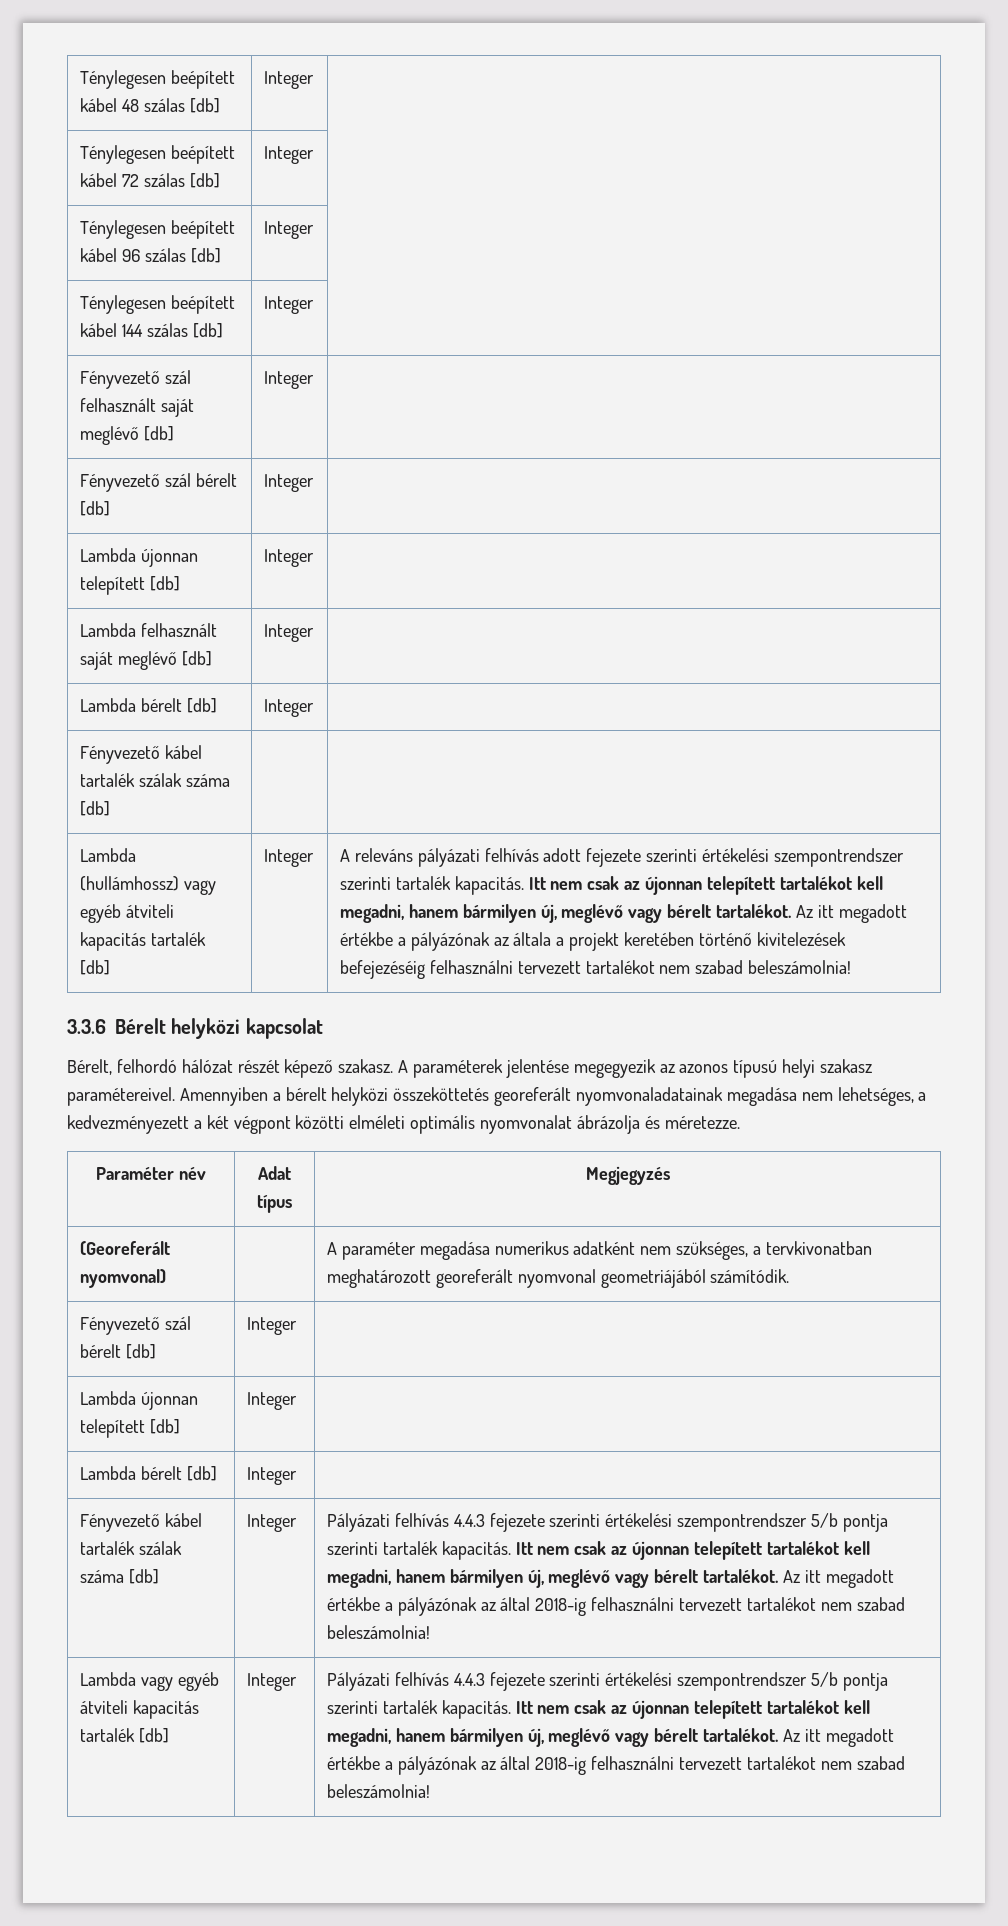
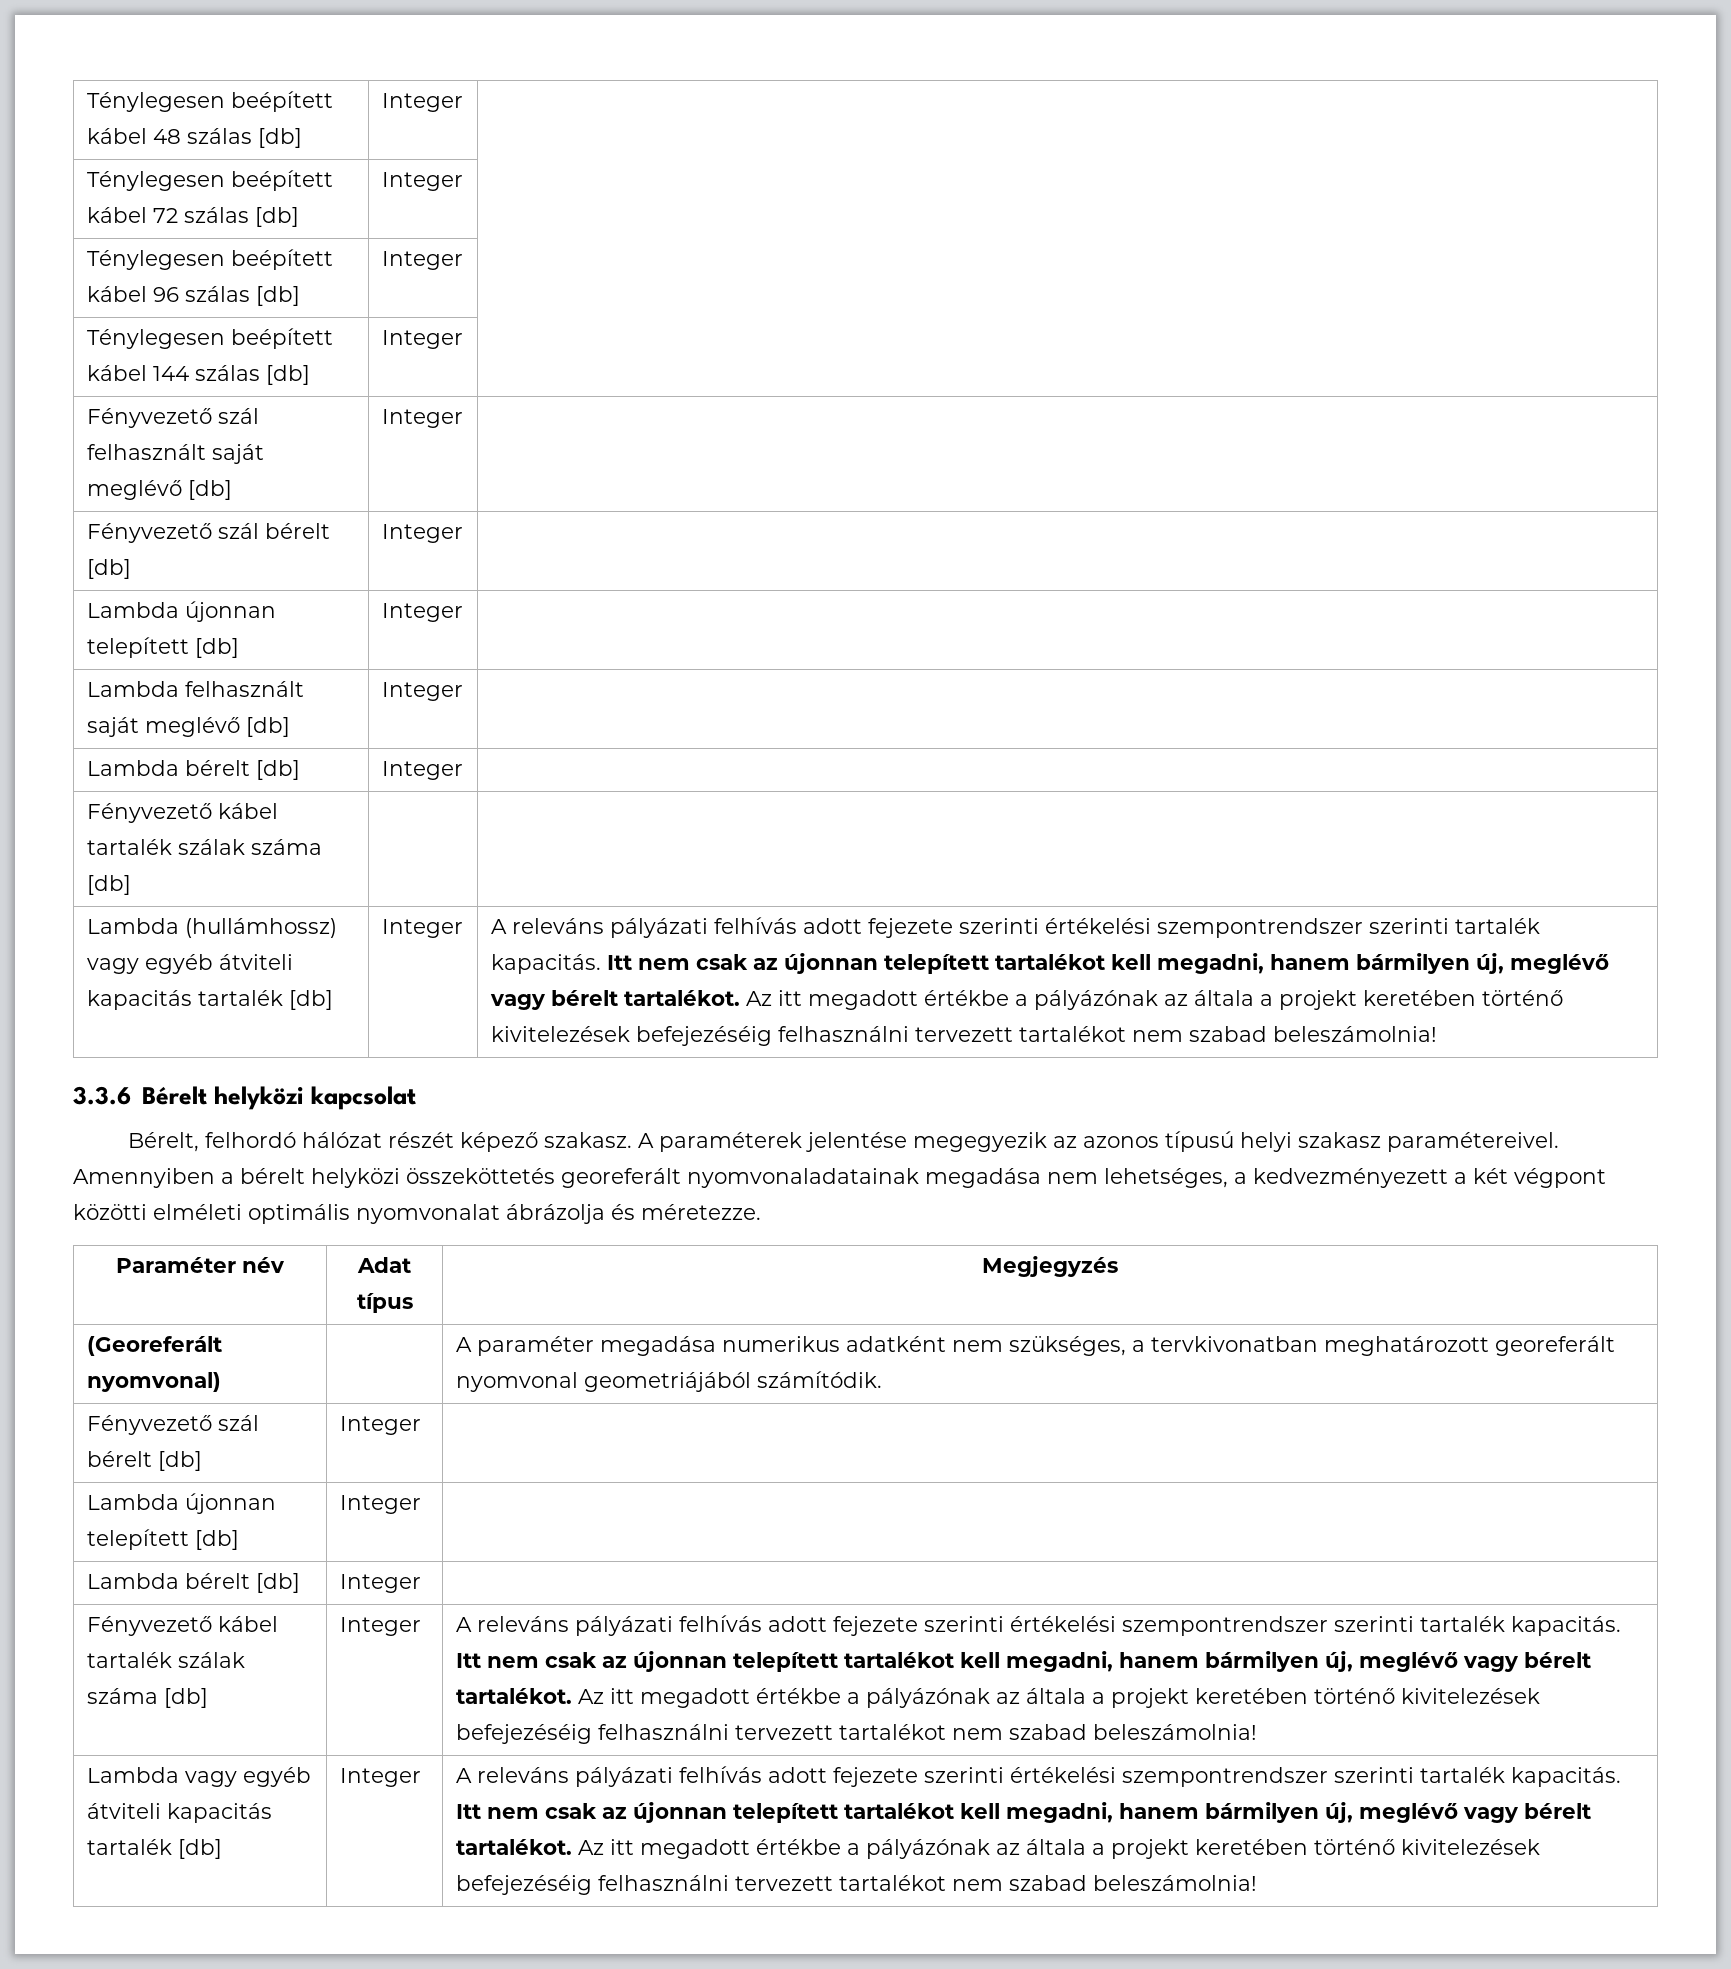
[326,1513,888,1532] Pályázati felhívás 4.4.3 fejezete szerinti értékelési szempontrendszer 5/b pontja -> [455,1615,1328,1636] A releváns pályázati felhívás adott fejezete szerinti értékelési szempontrendszer
[500,1597,587,1616] által 2018-ig -> [1025,1688,1540,1708] [455,1724,592,1744] általa a projekt keretében történő kivitelezések befejezéséig
[326,1672,888,1691] Pályázati felhívás 4.4.3 fejezete szerinti értékelési szempontrendszer 5/b pontja -> [455,1766,1328,1787] A releváns pályázati felhívás adott fejezete szerinti értékelési szempontrendszer
[500,1756,587,1775] által 2018-ig -> [1025,1839,1540,1859] [455,1875,592,1895] általa a projekt keretében történő kivitelezések befejezéséig

